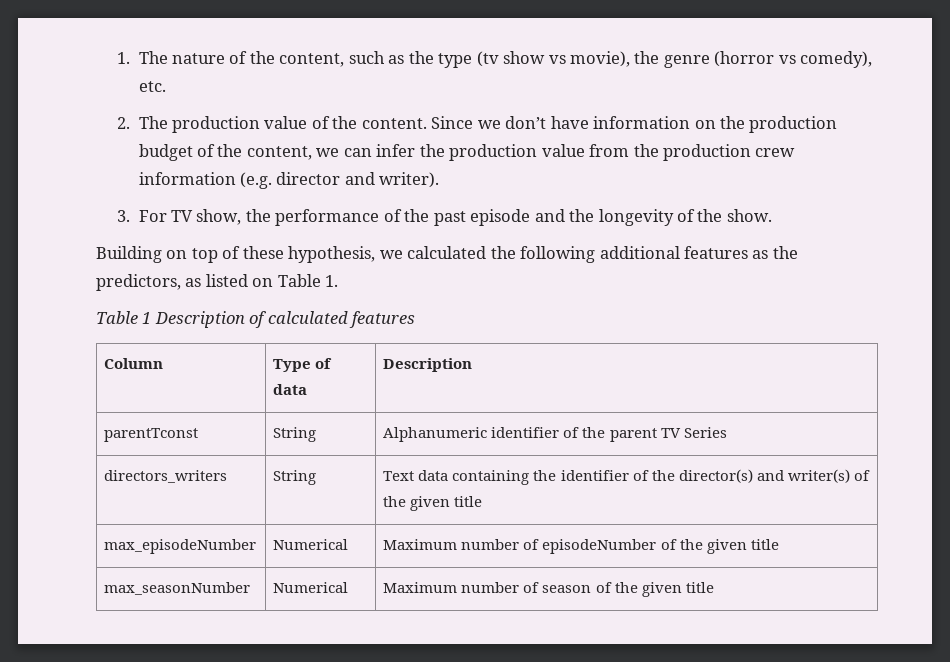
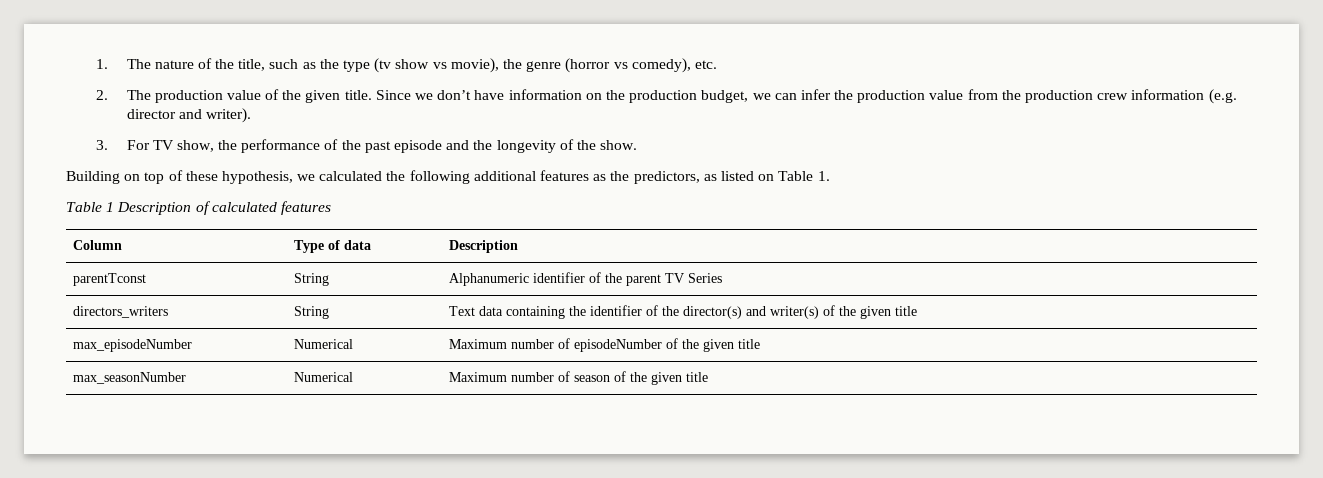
[279,53,345,67] content, -> [238,59,266,71] title,
[361,118,427,129] content. -> [305,90,372,103] given title.
[138,144,312,161] budget of the content, -> [701,90,749,103] budget,

